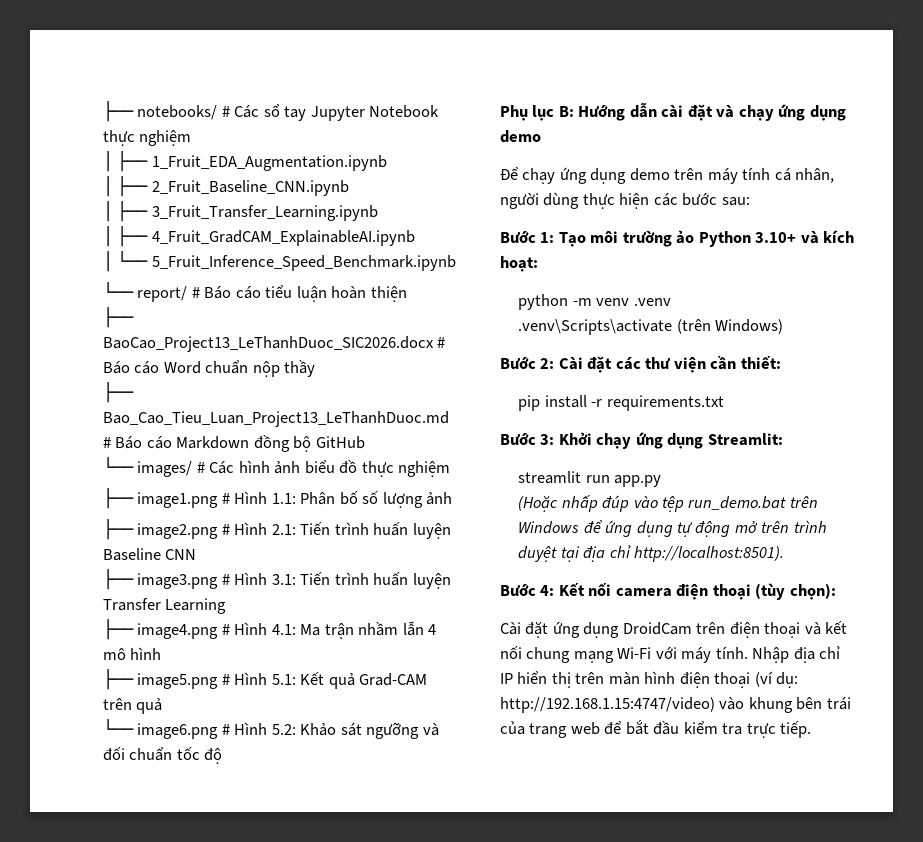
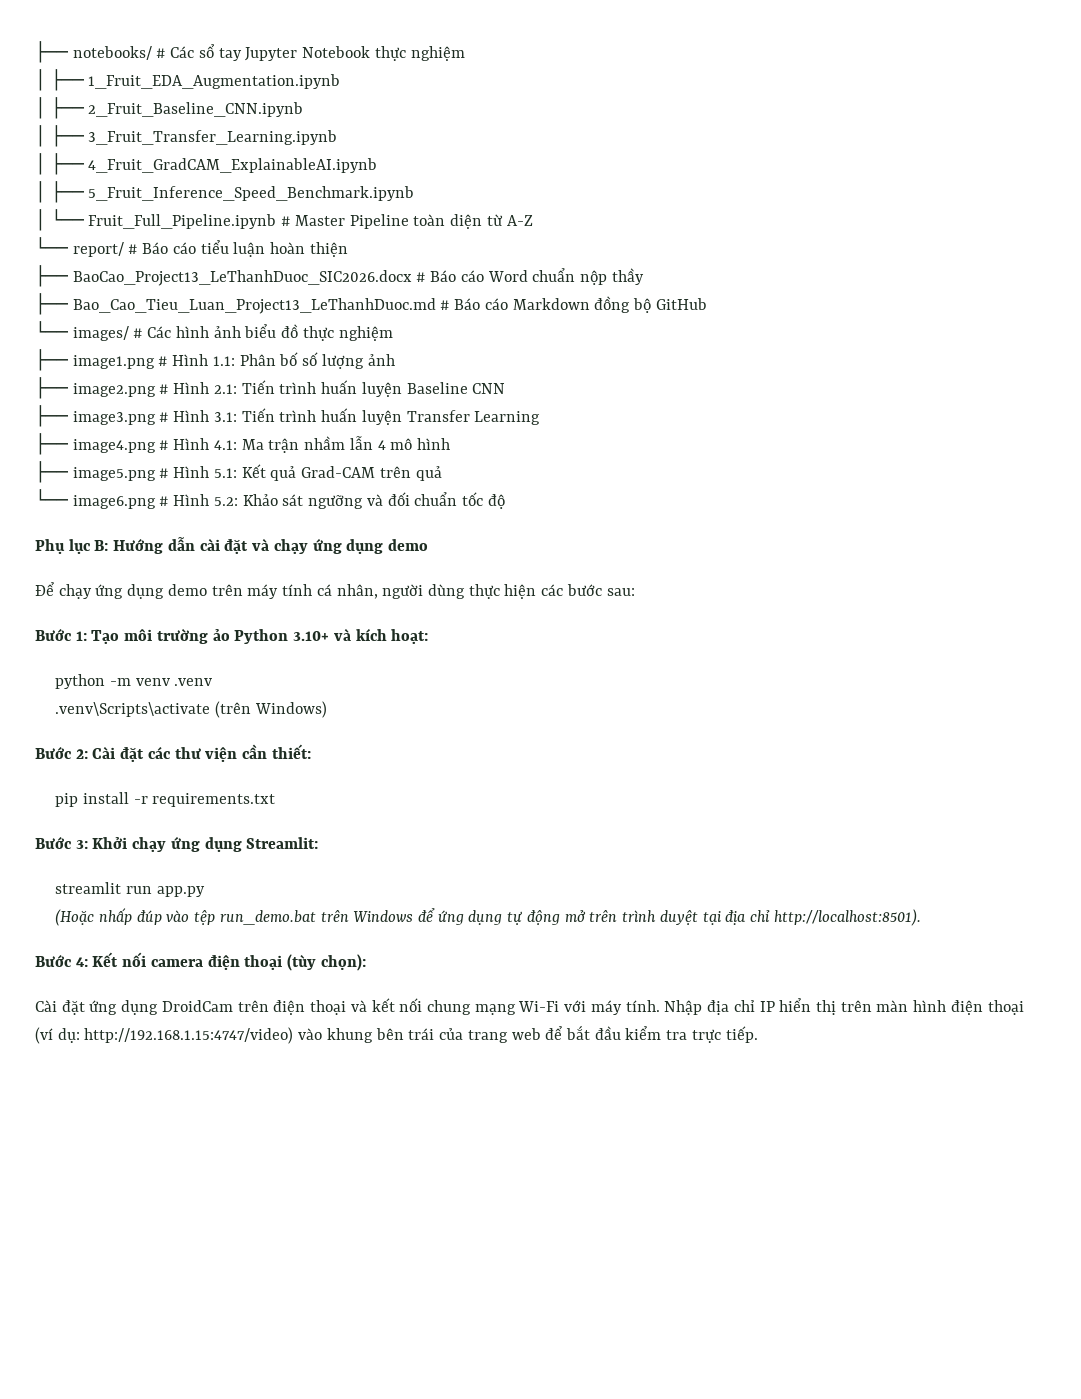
(415, 238) none -> [35,181,415,203] // │ ├── 5_Fruit_Inference_Speed_Benchmark.ipynb
[151,255,456,271] 5_Fruit_Inference_Speed_Benchmark.ipynb -> [88,214,533,229] Fruit_Full_Pipeline.ipynb # Master Pipeline toàn diện từ A-Z

